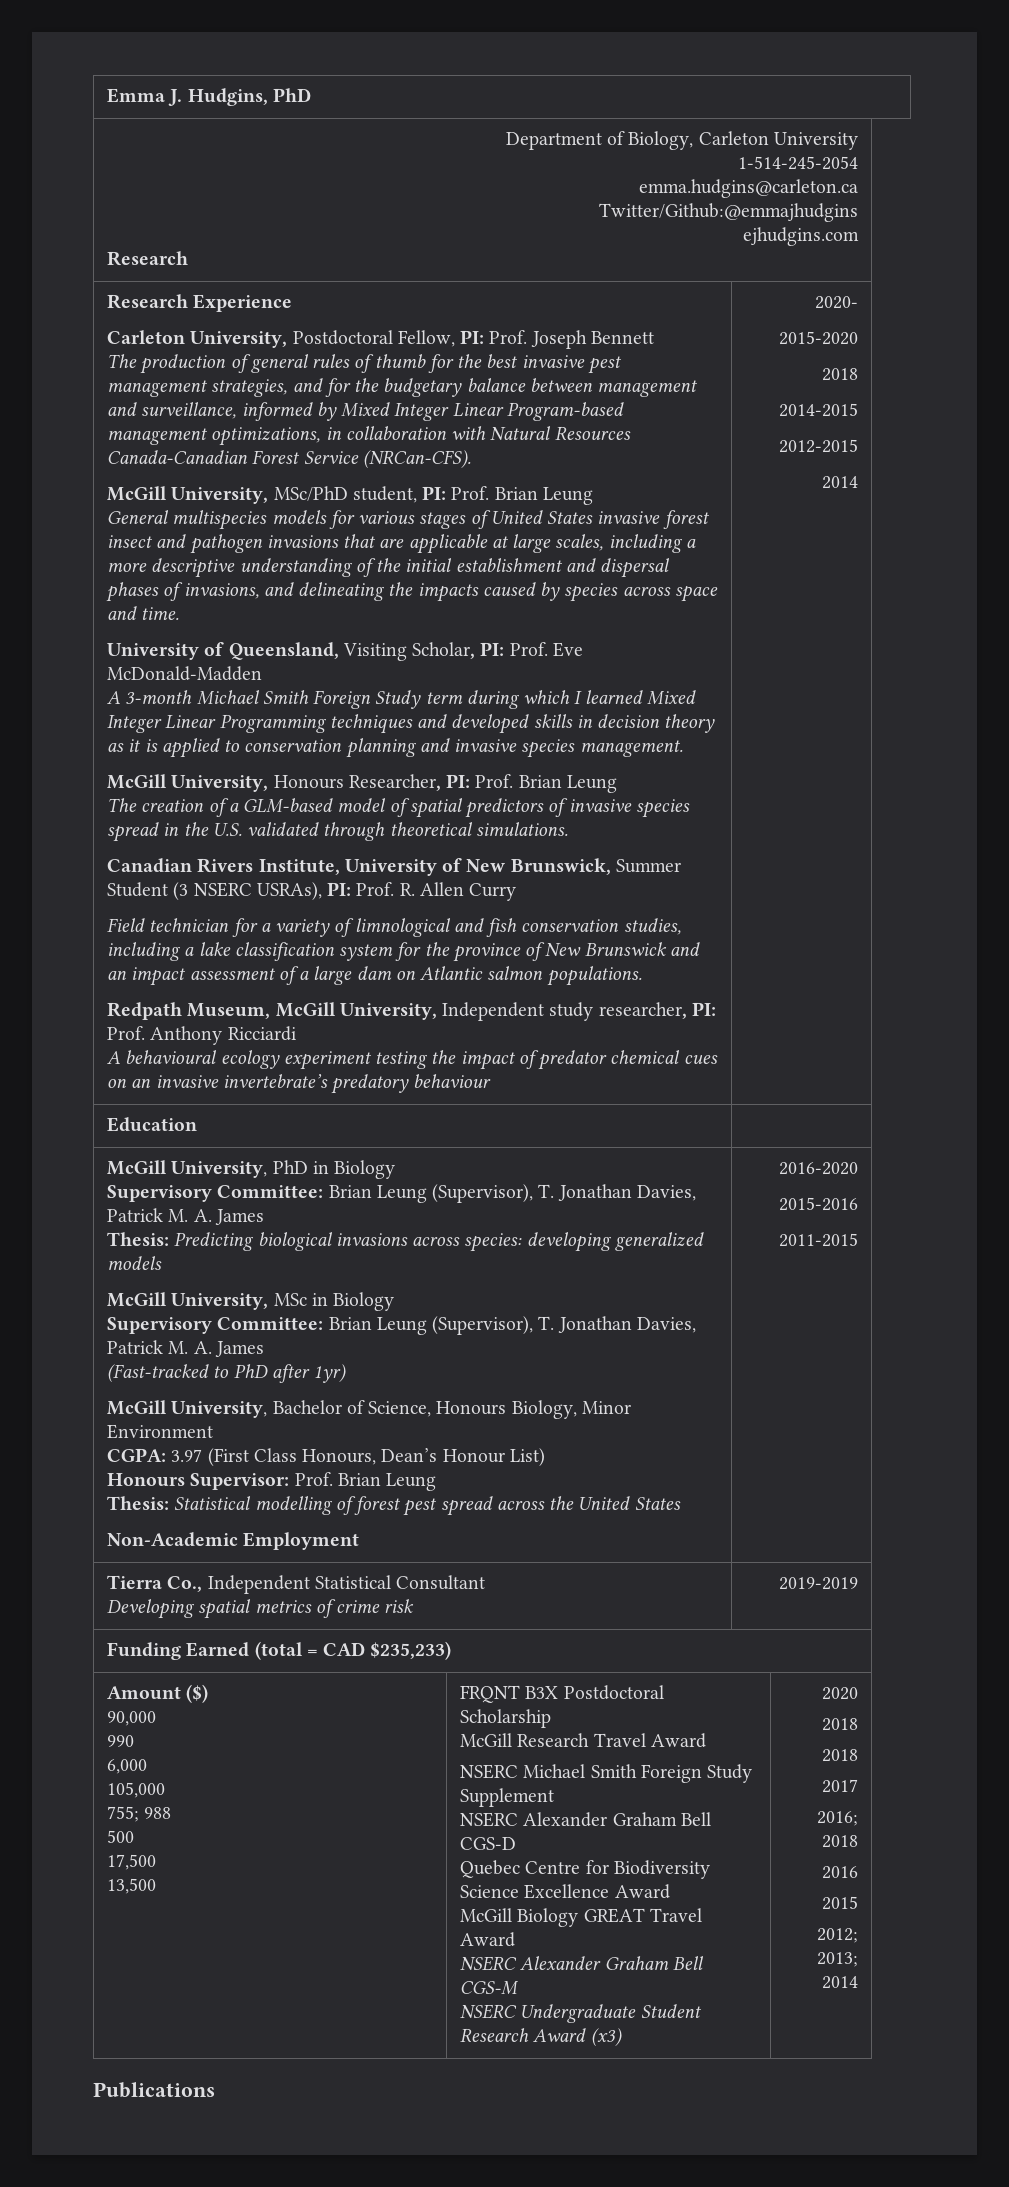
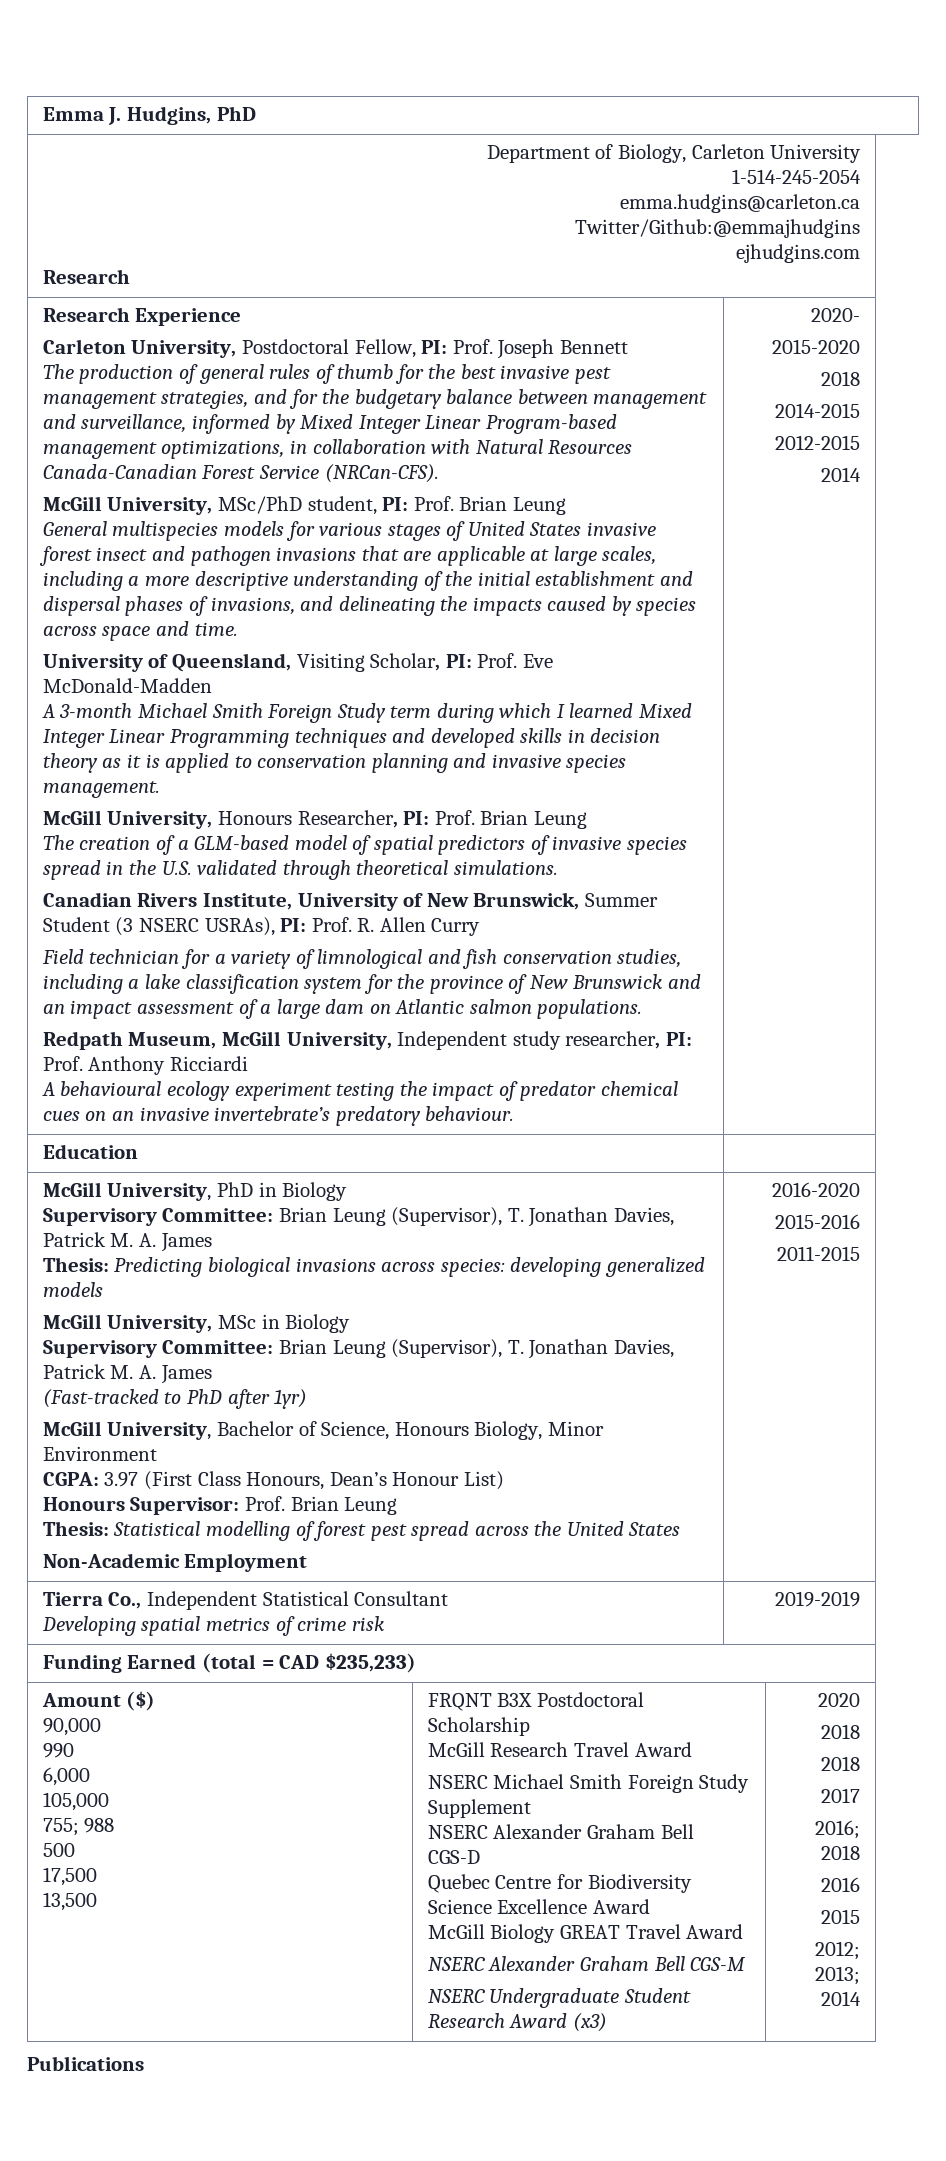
[413,1074,492,1088] behaviour -> [425,1106,515,1121] behaviour.

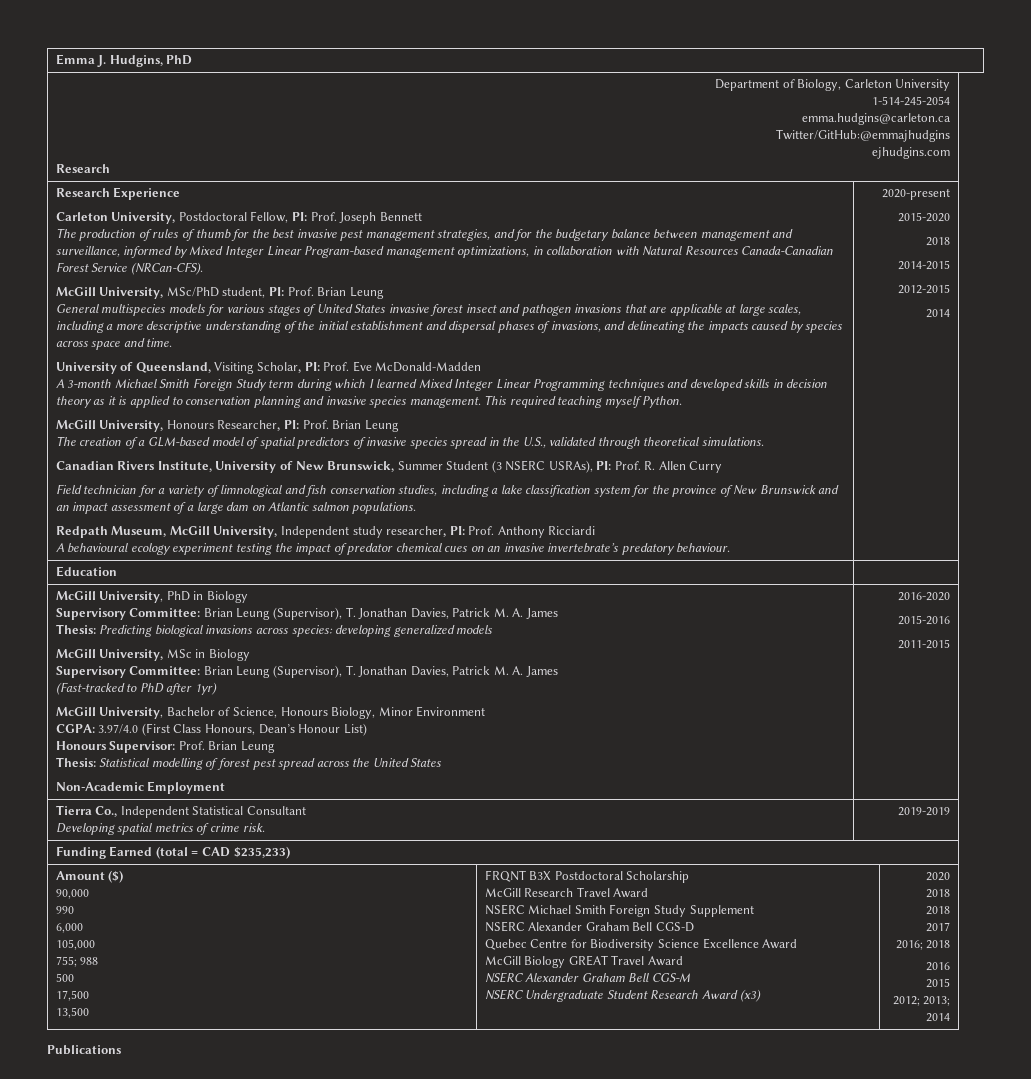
[575,219,861,238] Twitter/Github:@emmajhudgins -> [776,129,951,142] Twitter/GitHub:@emmajhudgins
[198,364,264,384] general -> (152, 235) none
(160, 789) none -> [484,395,683,408] This required teaching myself Python.
[161,861,192,875] U.S. -> [522,437,546,448] U.S.,
[811,308,861,322] 2020- -> [882,188,951,200] 2020-present
[104,1472,139,1487] 3.97 -> [98,724,139,734] 3.97/4.0
[351,1616,384,1631] risk -> [242,823,265,832] risk.

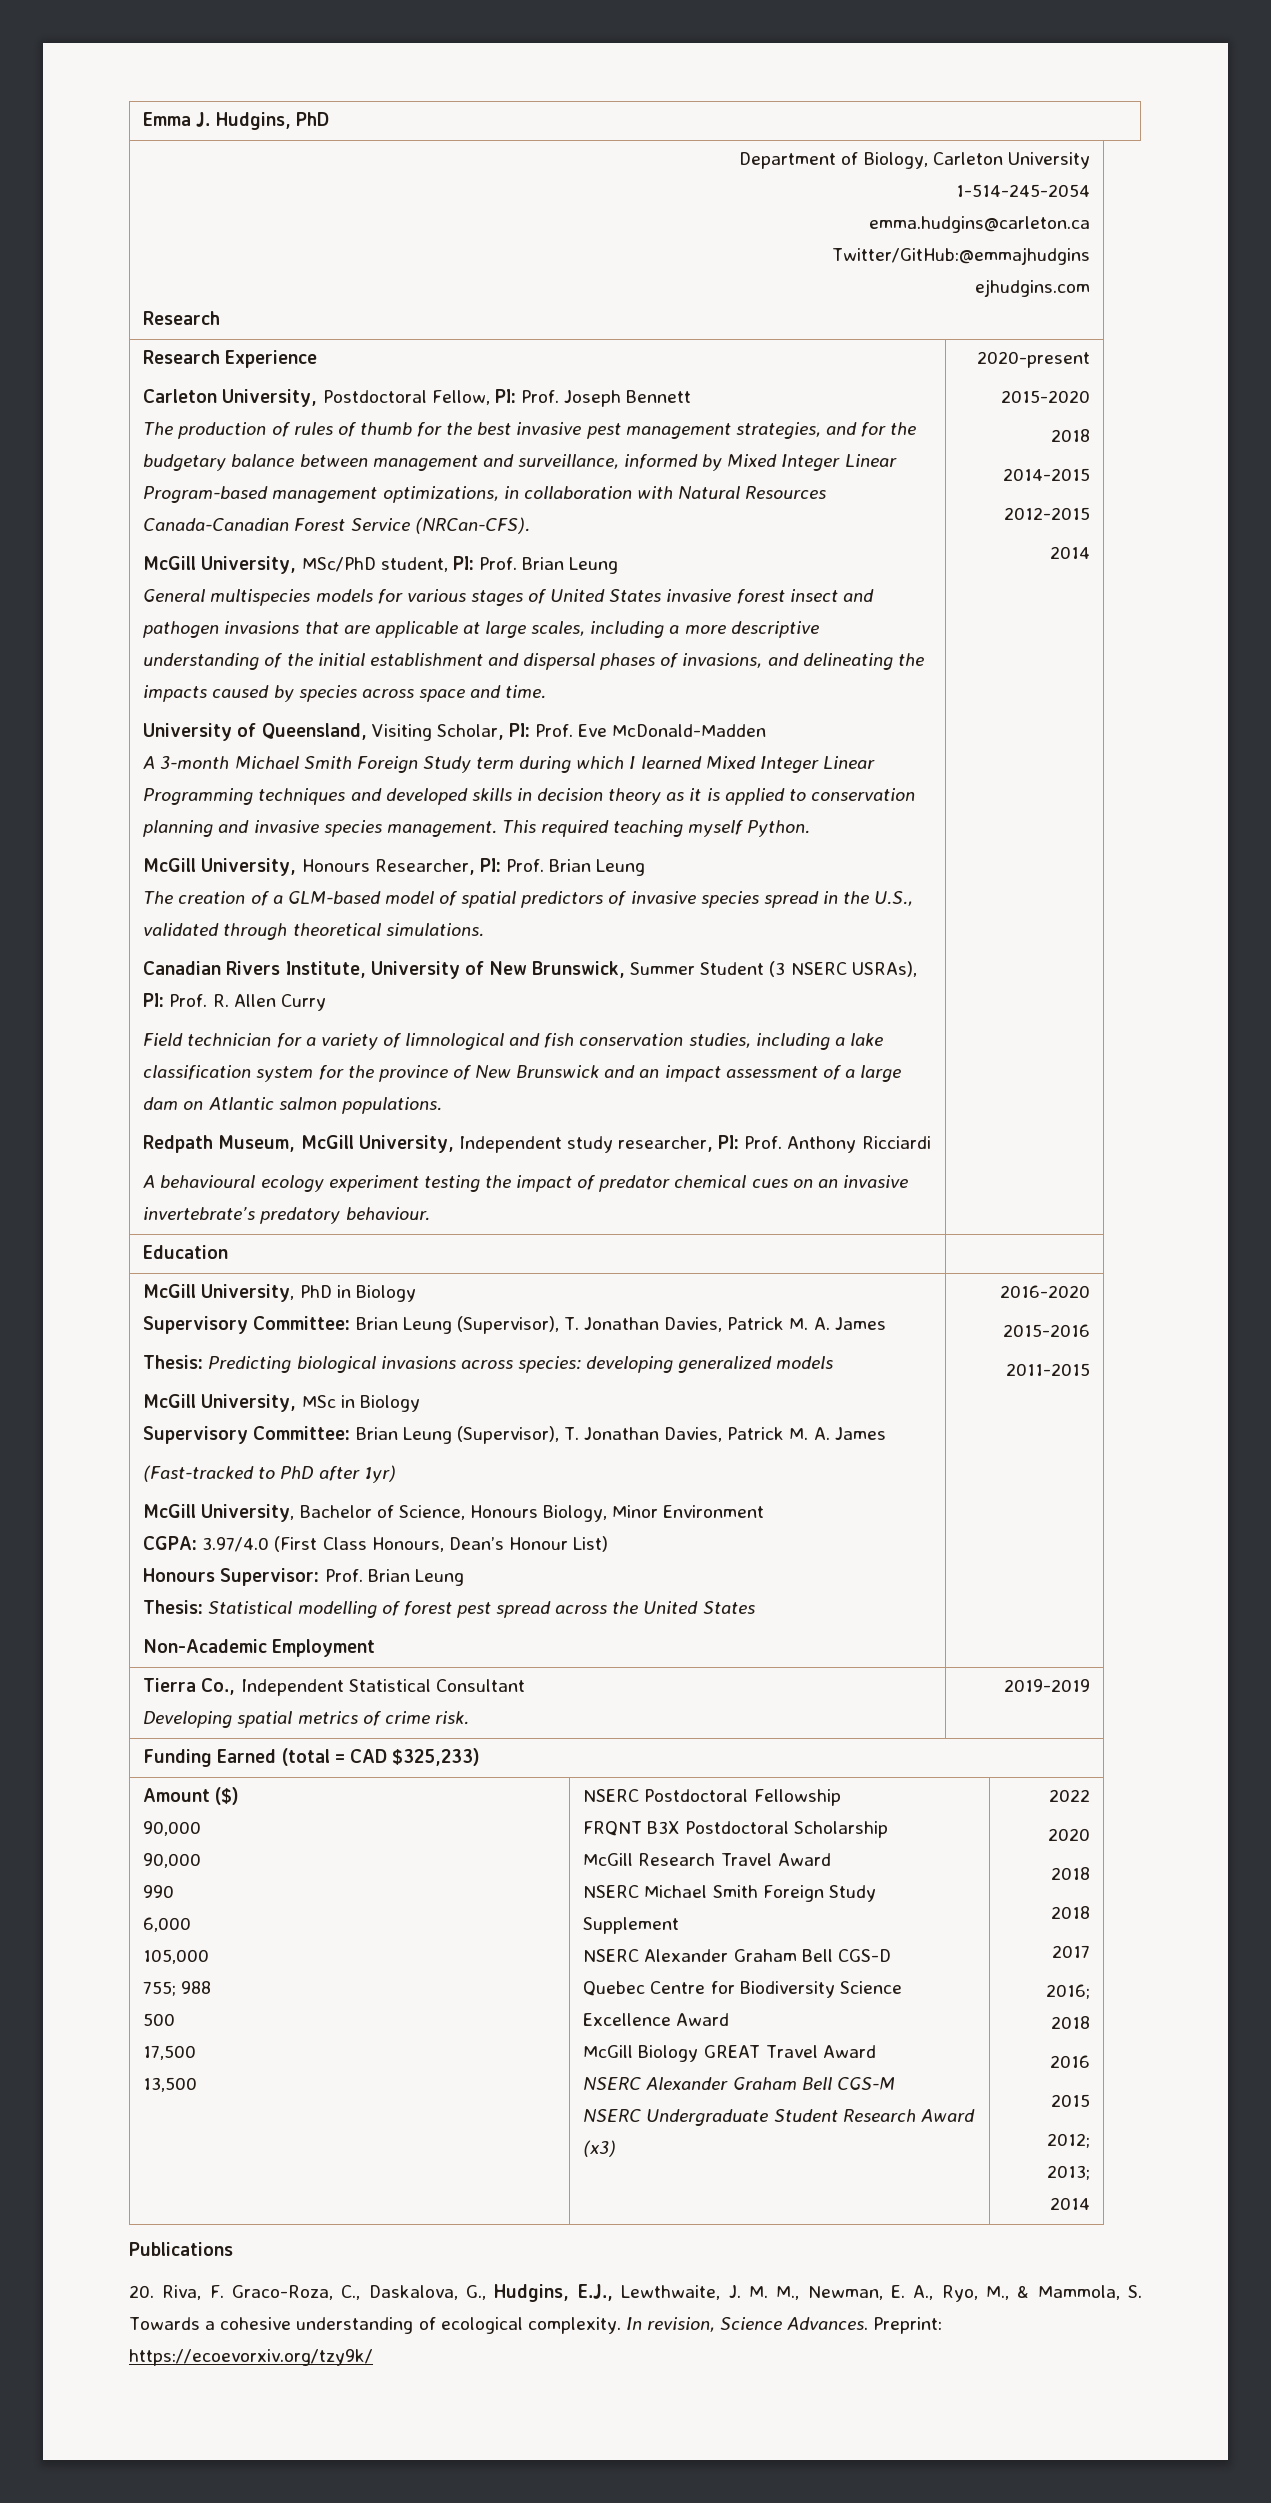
[233,846,290,859] $235,233) -> [391,1748,480,1766] $325,233)
(89, 894) none -> [143,1853,202,1868] // 90,000
(89, 1012) none -> [583,1789,841,1806] NSERC Postdoctoral Fellowship //
(761, 995) none -> [1048,1789,1090,1802] 2022 //
(121, 1050) none -> [129,2284,1142,2302] [129,2317,943,2334] [129,2349,373,2366] // 20. Riva, F. Graco-Roza, C., Daskalova, G., Hudgins, E.J., Lewthwaite, J. M. M., Newman, E. A., Ryo, M., & Mammola, S. Towards a cohesive understanding of ecological complexity. In revision, Science Advances. Preprint: https://ecoevorxiv.org/tzy9k/

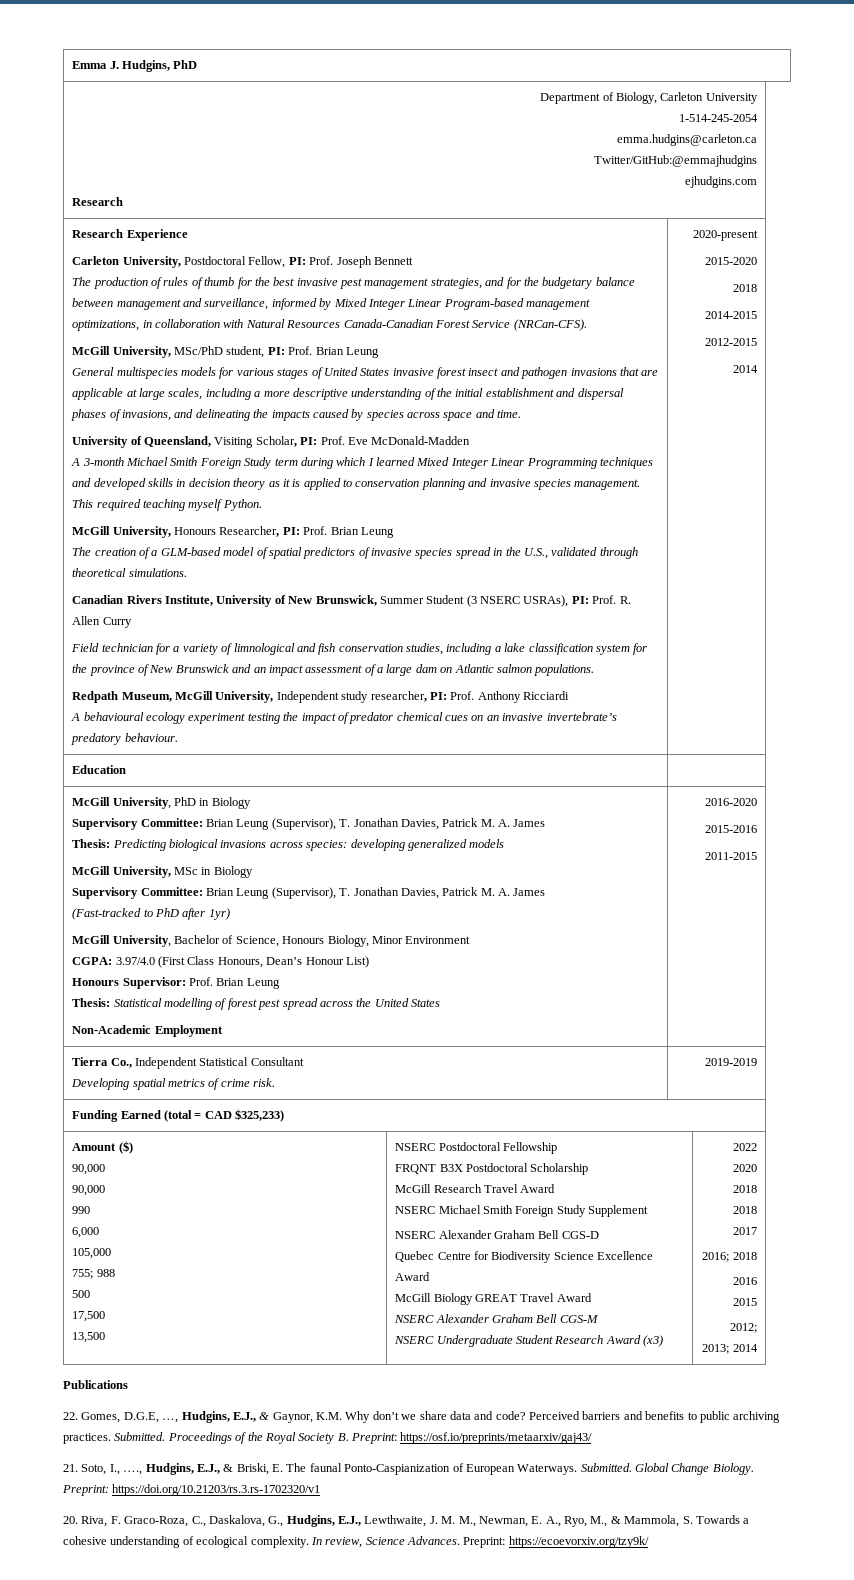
(233, 2249) none -> [63,1411,781,1423] [63,1432,593,1444] [63,1463,754,1475] [62,1484,321,1496] // 22. Gomes, D.G.E, …, Hudgins, E.J., & Gaynor, K.M. Why don’t we share data and code? Perceived barriers and benefits to public archiving practices. Submitted. Proceedings of the Royal Society B. Preprint: https://osf.io/preprints/metaarxiv/gaj43/ // 21. Soto, I., …., Hudgins, E.J., & Briski, E. The faunal Ponto-Caspianization of European Waterways. Submitted. Global Change Biology. Preprint: https://doi.org/10.21203/rs.3.rs-1702320/v1
[647,2317,716,2332] revision, -> [325,1537,363,1548] review,

